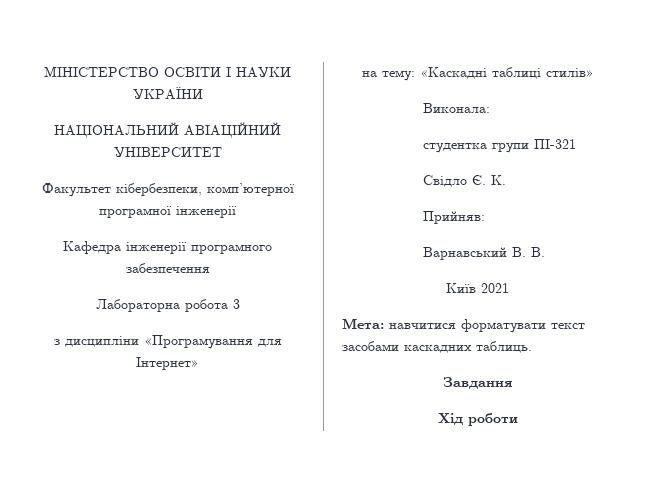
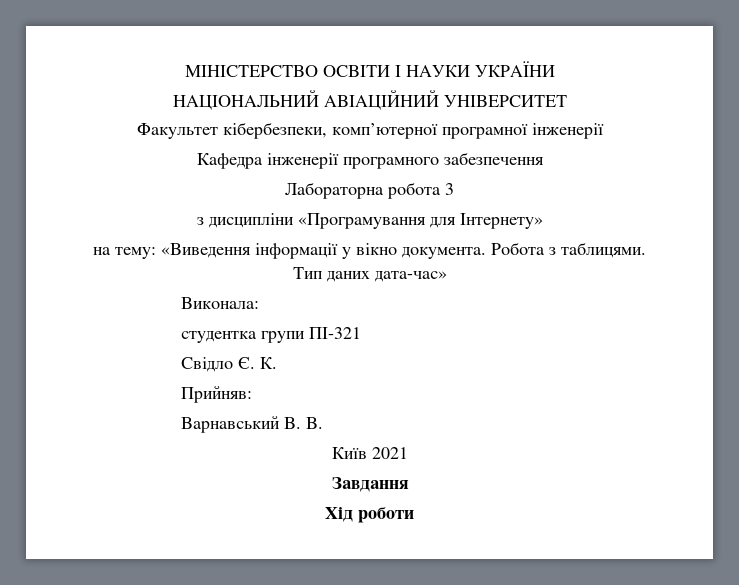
[136,357,199,370] Інтернет» -> [459,213,543,229] Інтернету»
[419,67,594,79] «Каскадні таблиці стилів» -> [161,242,646,259] [292,267,447,282] «Виведення інформації у вікно документа. Робота з таблицями. Тип даних дата-час»
[342,318,585,333] [342,341,532,353] // Мета: навчитися форматувати текст засобами каскадних таблиць. -> (408, 453) none

